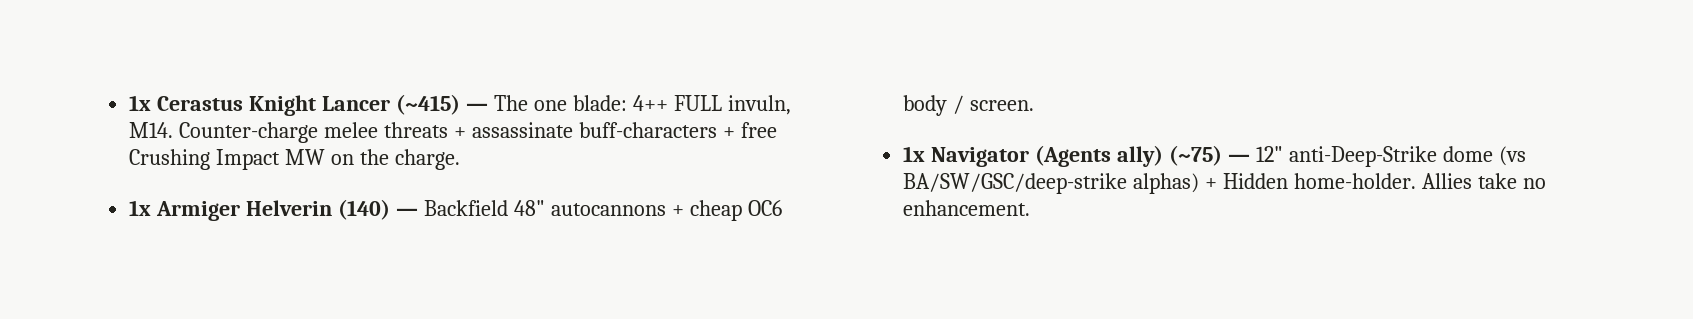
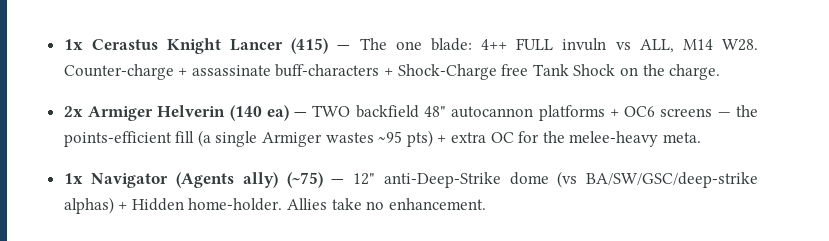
[395,94,460,115] (~415) -> [291,38,329,54] (415)
[727,95,791,115] [129,122,777,143] [129,149,326,170] invuln, M14. Counter-charge melee threats + assassinate buff-characters + free Crushing Impact MW -> [562,38,758,53] [63,64,616,80] invuln vs ALL, M14 W28. Counter-charge + assassinate buff-characters + Shock-Charge free Tank Shock
[129,200,152,216] 1x -> [63,106,83,117] 2x
[338,199,782,221] [903,95,1035,116] (140) — Backfield 48" autocannons + cheap OC6 body / screen. -> [229,105,758,121] [63,130,701,147] (140 ea) — TWO backfield 48" autocannon platforms + OC6 screens — the points-efficient fill (a single Armiger wastes ~95 pts) + extra OC for the melee-heavy meta.

